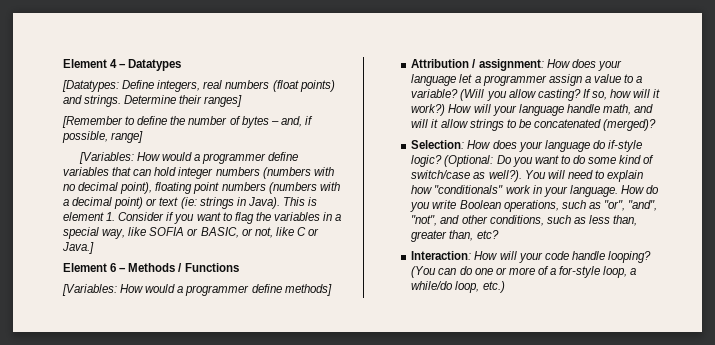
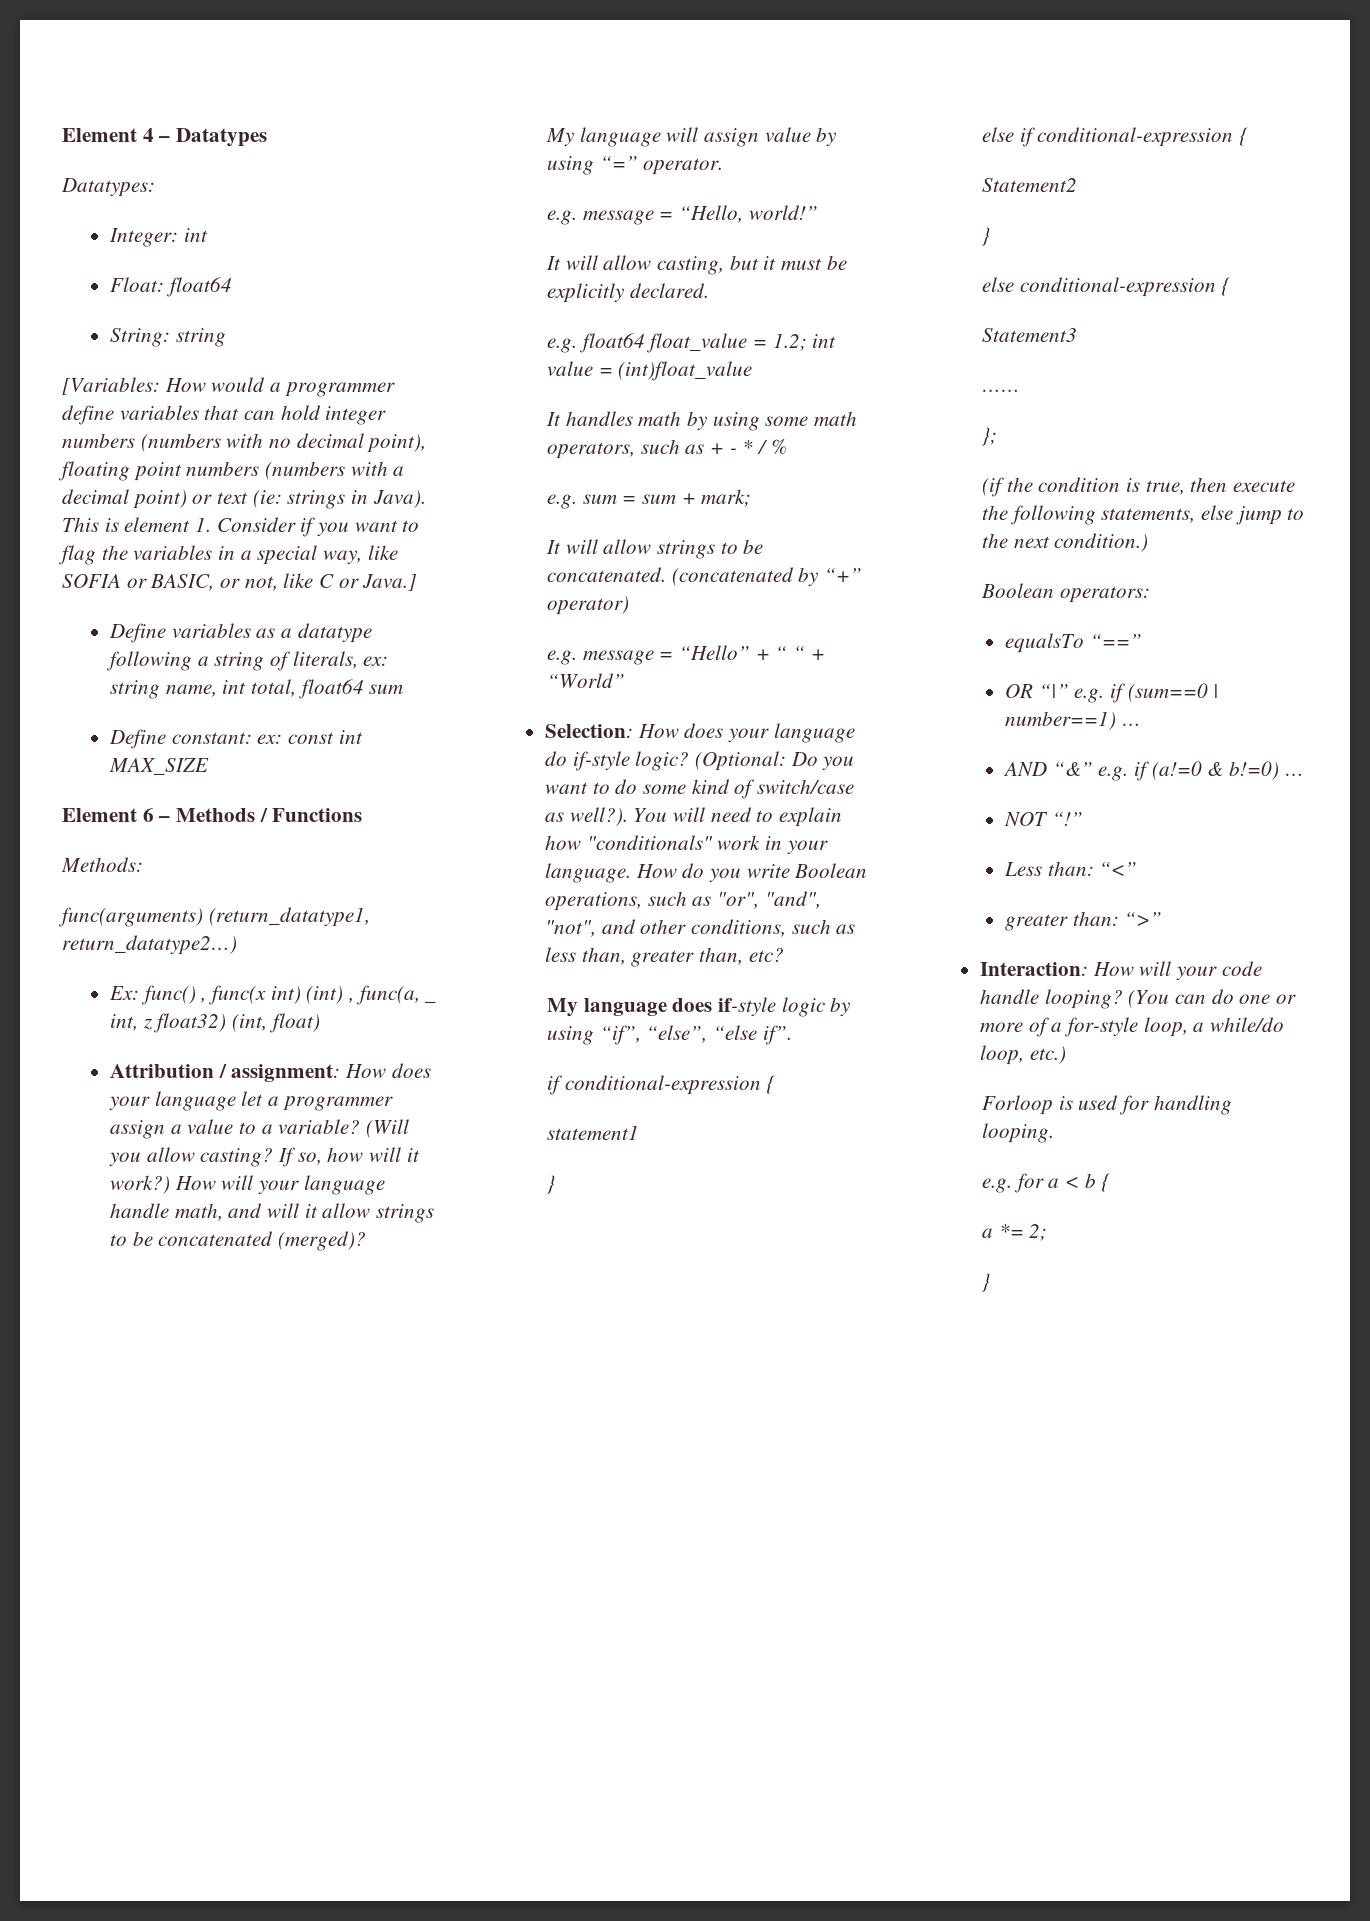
[62,80,335,92] [63,95,243,107] [62,116,313,128] [62,131,144,143] [Datatypes: Define integers, real numbers (float points) and strings. Determine their ranges] // [Remember to define the number of bytes – and, if possible, range] -> [61,178,155,197] [109,228,208,247] [110,277,232,297] [110,328,226,347] Datatypes: // Integer: int // Float: float64 // String: string
(94, 248) none -> [109,623,372,643] [106,651,389,671] [110,679,404,699] [109,729,363,749] [109,758,210,775] // Define variables as a datatype following a string of literals, ex: string name, int total, float64 sum // Define constant: ex: const int MAX_SIZE
[62,284,332,296] [Variables: How would a programmer define methods] -> [61,857,143,872] [58,907,370,927] [62,935,237,955] [109,985,437,1005] [110,1013,320,1033] Methods: // func(arguments) (return_datatype1, return_datatype2…) // Ex: func() , func(x int) (int) , func(a, _ int, z float32) (int, float)
(657, 125) none -> [545,127,837,147] [546,156,724,175] [546,205,818,225] [545,255,847,275] [546,283,709,303] [546,333,837,353] [546,361,753,381] [545,411,858,431] [546,438,787,459] [546,489,752,509] [545,539,764,559] [546,567,862,587] [546,596,629,615] [546,645,825,665] [546,673,625,688] // My language will assign value by using “=” operator. // e.g. message = “Hello, world!” // It will allow casting, but it must be explicitly declared. // e.g. float64 float_value = 1.2; int value = (int)float_value // It handles math by using some math operators, such as + - * / % // e.g. sum = sum + mark; // It will allow strings to be concatenated. (concatenated by “+” operator) // e.g. message = “Hello” + “ “ + “World”
(499, 234) none -> [546,997,851,1017] [546,1025,792,1045] [546,1075,776,1095] [546,1125,639,1140] [545,1175,555,1194] [981,127,1248,147] [981,178,1077,192] [980,227,990,246] [981,277,1231,297] [981,328,1077,342] [981,389,1020,392] [980,427,997,446] [981,477,1296,497] [981,505,1305,525] [981,533,1149,552] [980,583,1150,603] [1005,633,1142,653] [1005,683,1220,703] [1005,711,1141,730] [1003,761,1304,781] [1004,811,1083,826] [1004,861,1138,876] [1005,911,1163,931] // My language does if-style logic by using “if”, “else”, “else if”. // if conditional-expression { // statement1 // } // else if conditional-expression { // Statement2 // } // else conditional-expression { // Statement3 // …… // }; // (if the condition is true, then execute the following statements, else jump to the next condition.) // Boolean operators: // equalsTo “==” // OR “|” e.g. if (sum==0 | number==1) … // AND “&” e.g. if (a!=0 & b!=0) … // NOT “!” // Less than: “<” // greater than: “>”
(505, 287) none -> [981,1095,1232,1115] [981,1123,1054,1143] [981,1173,1111,1193] [981,1224,1048,1241] [980,1273,990,1292] // Forloop is used for handling looping. // e.g. for a < b { // a *= 2; // }

